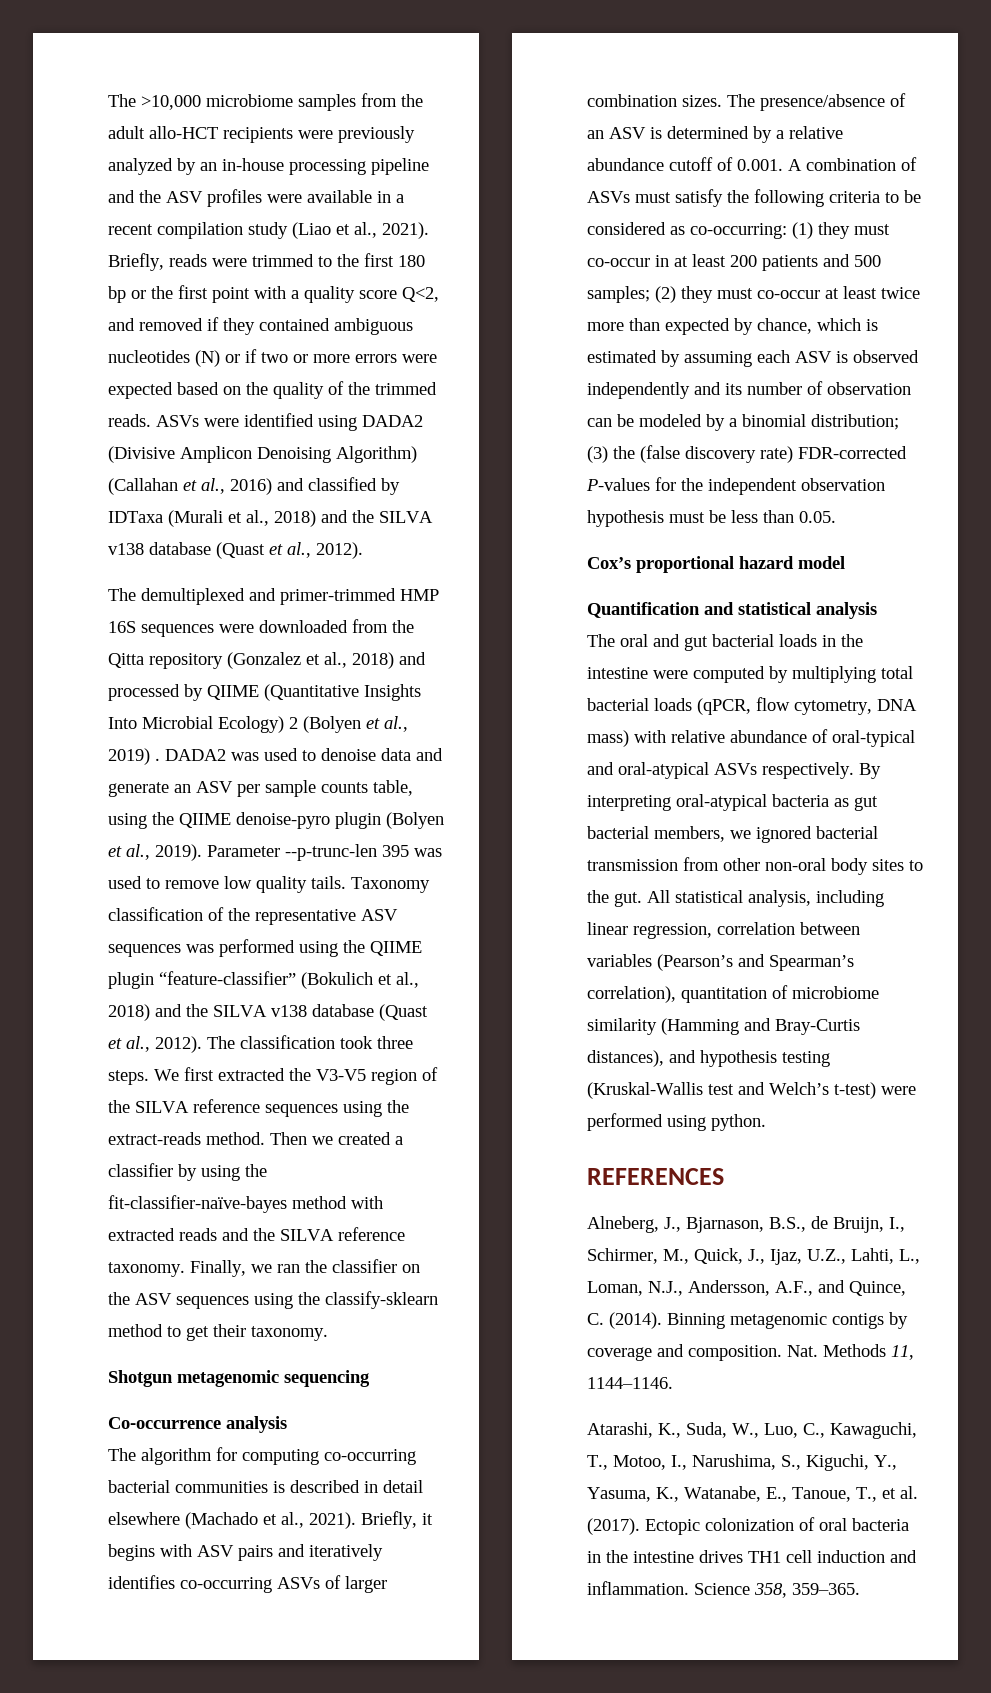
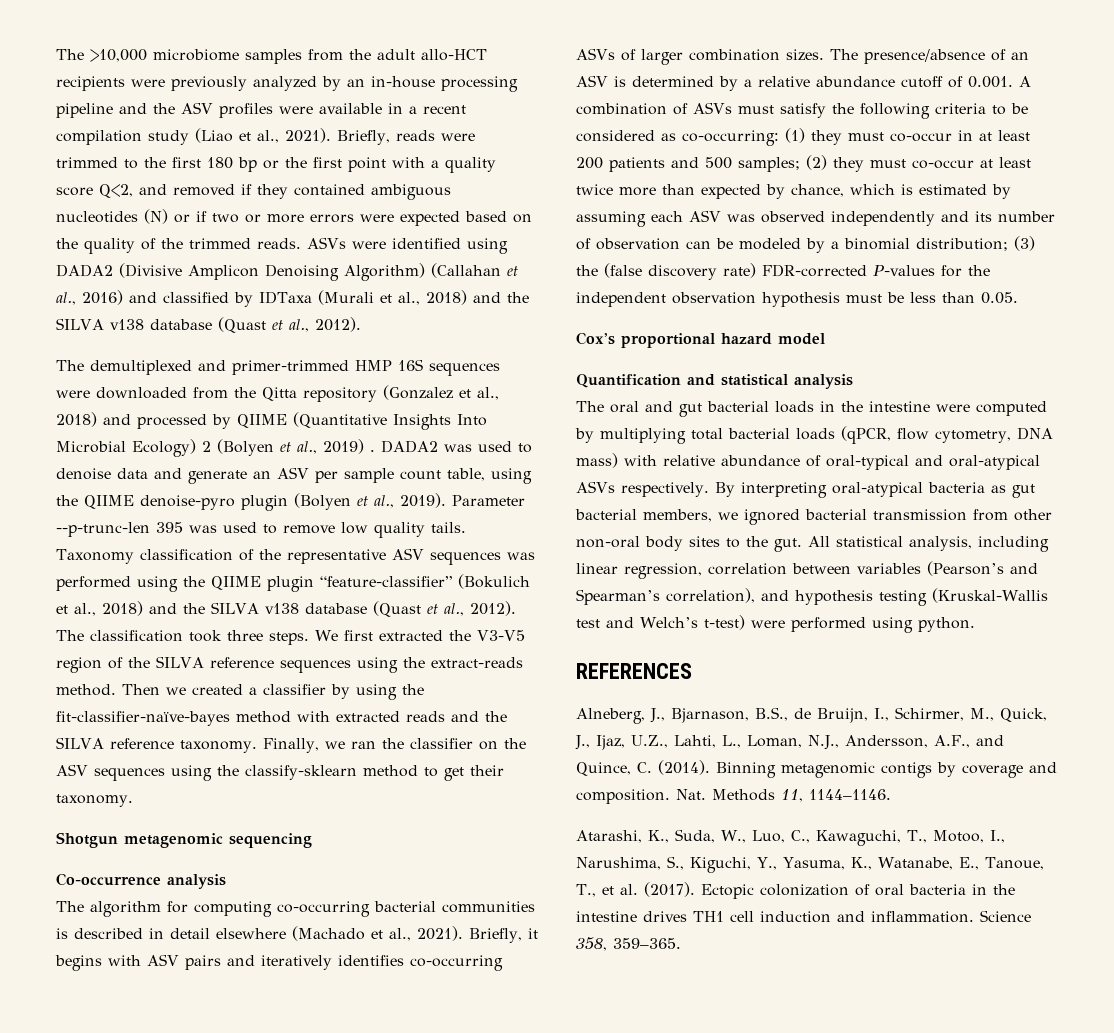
[321,782,368,793] counts -> [400,470,441,480] count
[836,351,848,363] is -> [727,214,755,222] was
[681,985,879,1003] [587,1018,860,1035] [587,1050,664,1067] quantitation of microbiome similarity (Hamming and Bray-Curtis distances), -> (755, 595) none

